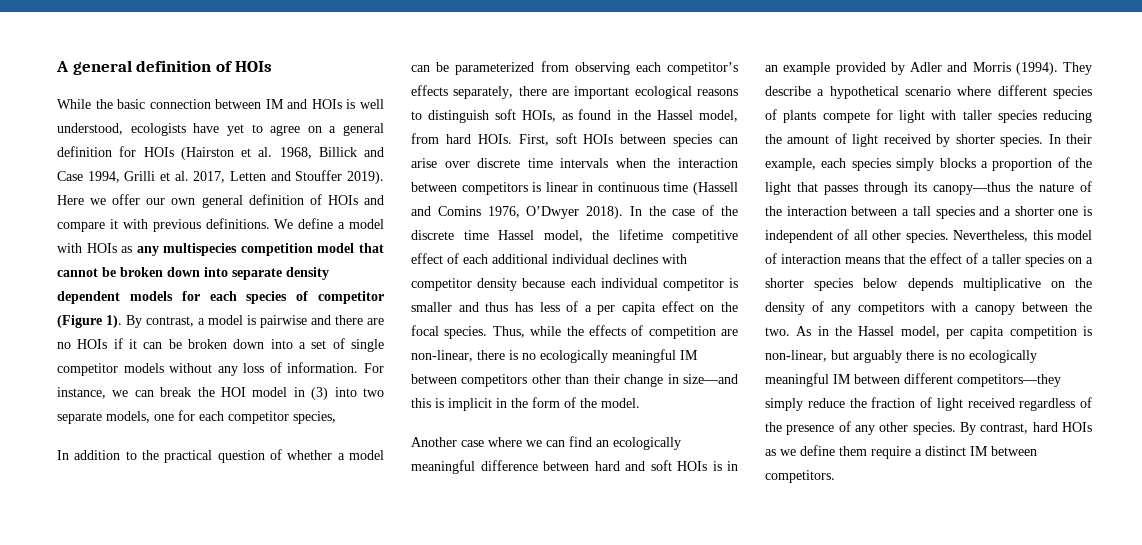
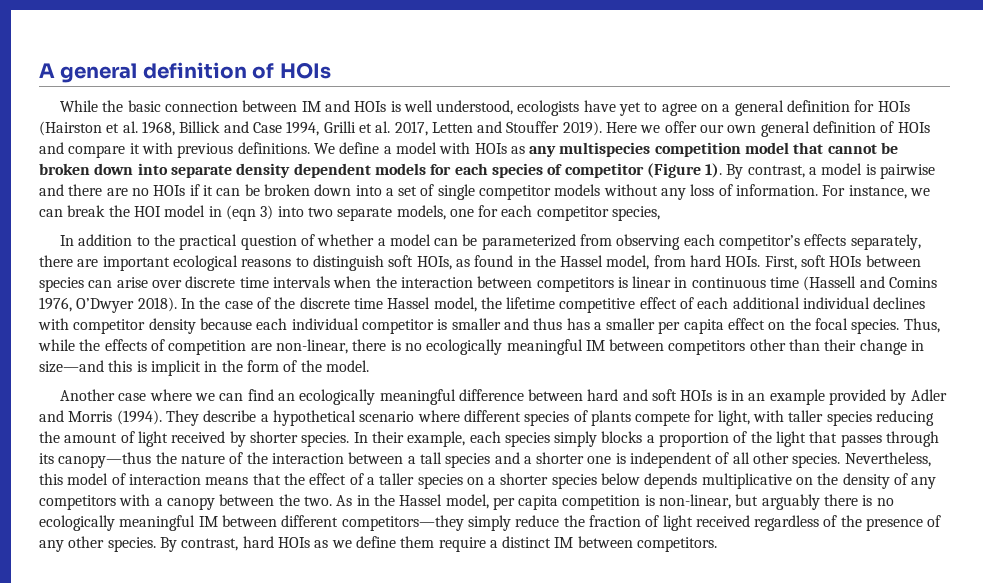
[311,387,329,400] (3) -> [225,205,274,221] (eqn 3)
[539,301,592,312] less of a -> [593,318,656,330] a smaller
[899,110,925,123] light -> [717,410,750,426] light,

